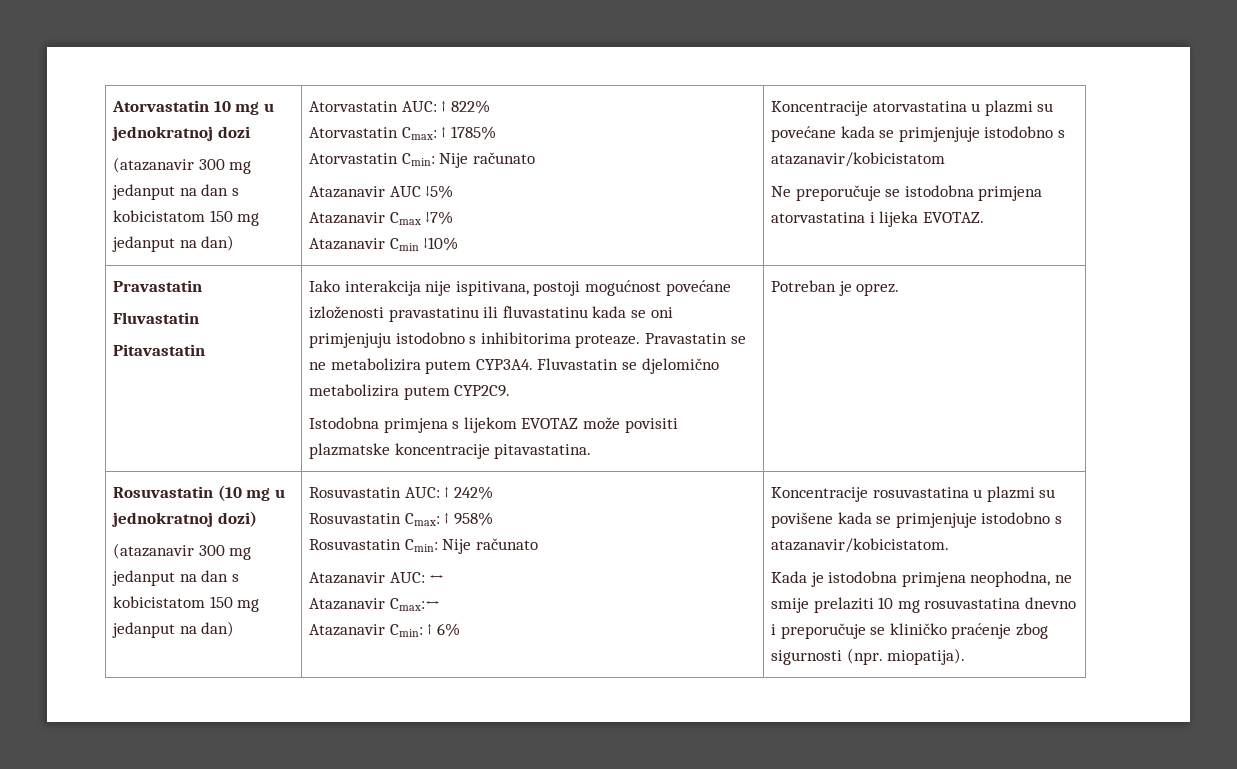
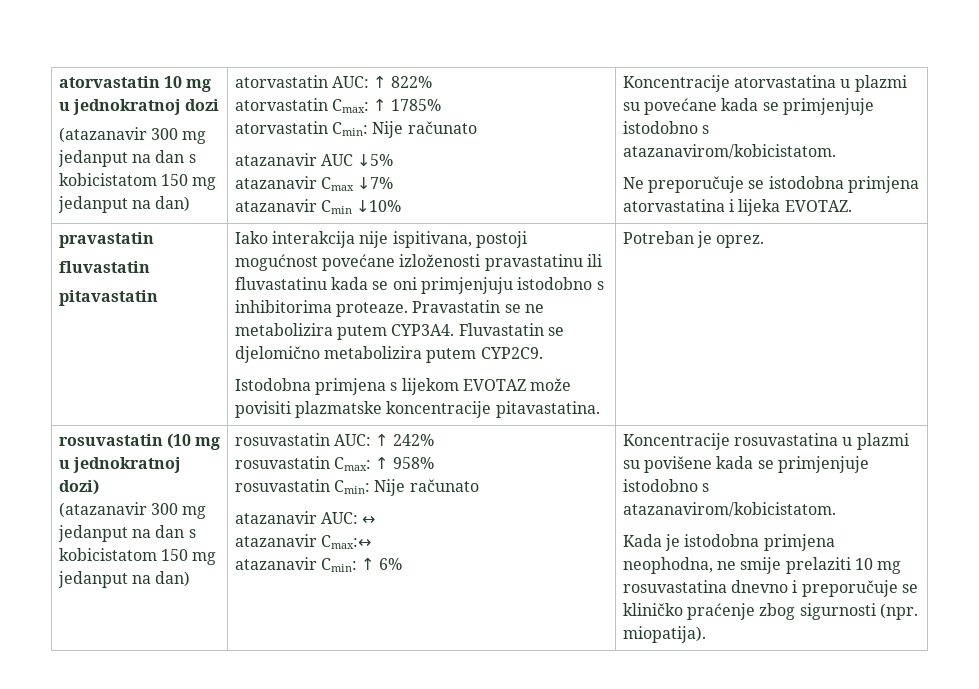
[111,100,209,112] Atorvastatin -> [58,76,160,88] atorvastatin
[308,101,398,112] Atorvastatin -> [234,75,328,88] atorvastatin
[308,127,398,138] Atorvastatin -> [234,98,328,111] atorvastatin
[308,152,535,168] [308,186,385,198] Atorvastatin Cmin: Nije računato // Atazanavir -> [234,121,477,138] [234,153,317,166] atorvastatin Cmin: Nije računato // atazanavir
[308,212,385,224] Atazanavir -> [234,176,317,189] atazanavir
[308,238,385,250] Atazanavir -> [234,199,317,212] atazanavir
[770,152,945,167] atazanavir/kobicistatom -> [622,144,836,159] atazanavirom/kobicistatom.
[112,280,202,292] [112,312,199,324] [112,344,205,356] Pravastatin // Fluvastatin // Pitavastatin -> [58,232,154,248] [58,261,150,273] [58,290,158,306] pravastatin // fluvastatin // pitavastatin
[112,486,213,498] Rosuvastatin -> [58,434,163,446] rosuvastatin
[308,487,401,498] Rosuvastatin -> [234,433,330,446] rosuvastatin
[308,513,401,524] Rosuvastatin -> [234,456,330,469] rosuvastatin
[308,538,538,554] [308,572,385,584] Rosuvastatin Cmin: Nije računato // Atazanavir -> [234,479,479,496] [234,511,317,524] rosuvastatin Cmin: Nije računato // atazanavir
[308,598,385,610] Atazanavir -> [234,534,317,547] atazanavir
[308,624,385,636] Atazanavir -> [234,557,317,570] atazanavir
[770,538,949,553] atazanavir/kobicistatom. -> [622,502,836,517] atazanavirom/kobicistatom.

